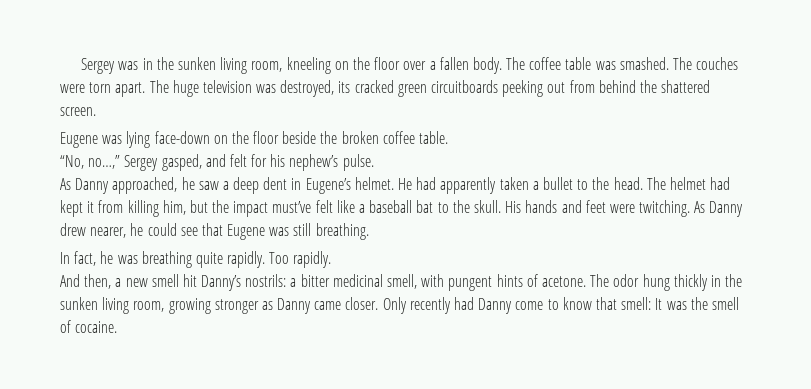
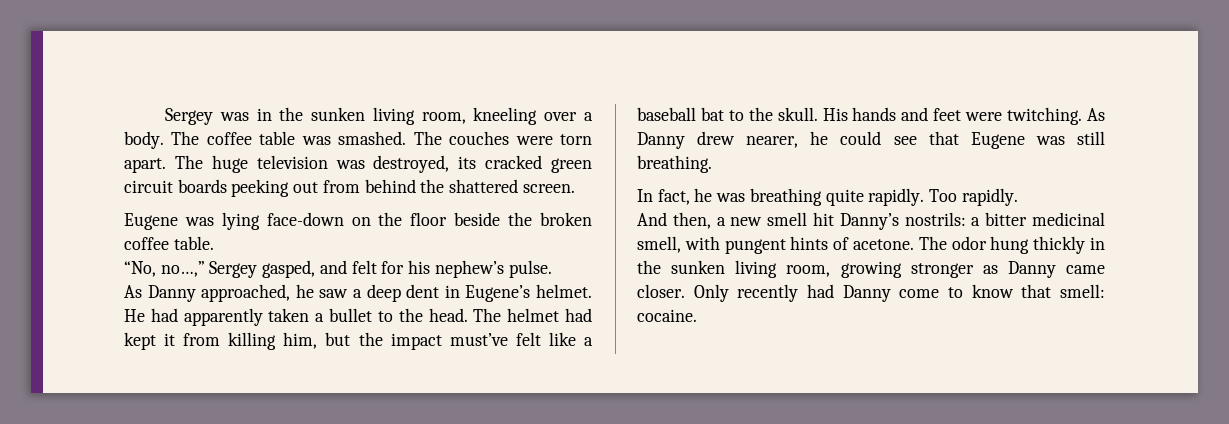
[334,57,401,70] on the floor -> (538, 116) none
[439,57,469,70] fallen -> (593, 116) none
[431,80,499,93] circuitboards -> [124,179,227,193] circuit boards
[655,297,739,310] [60,320,71,333] It was the smell of -> (1105, 291) none

